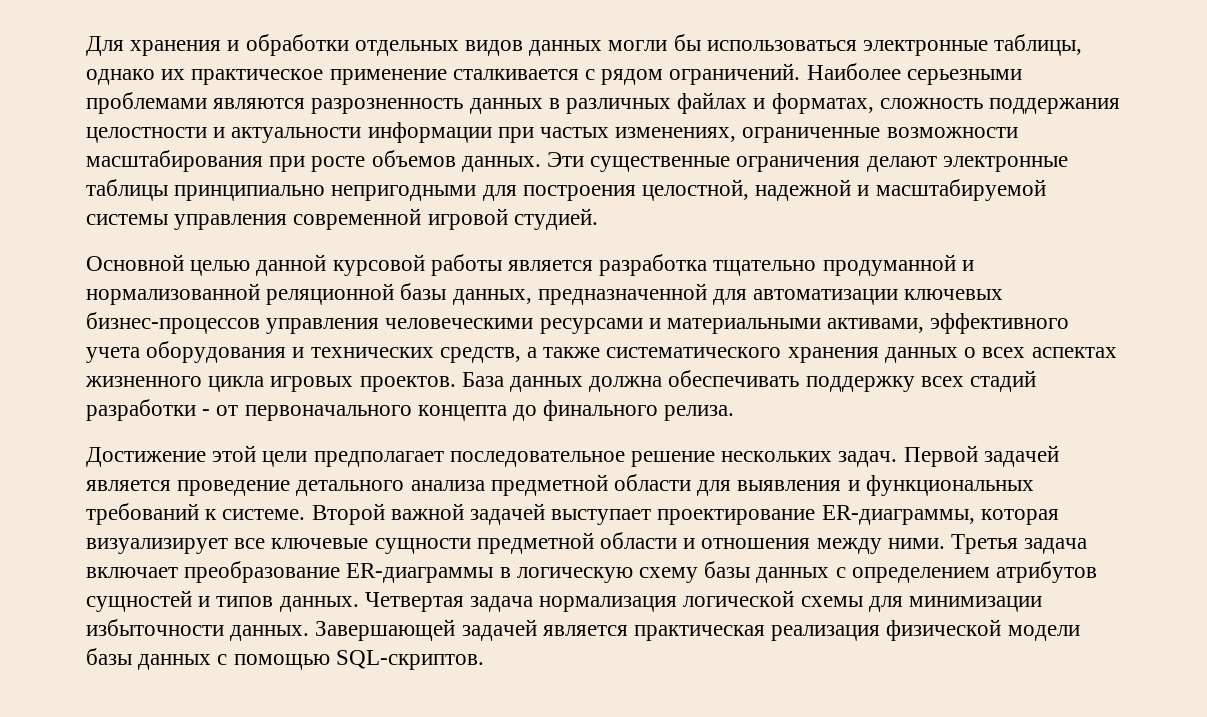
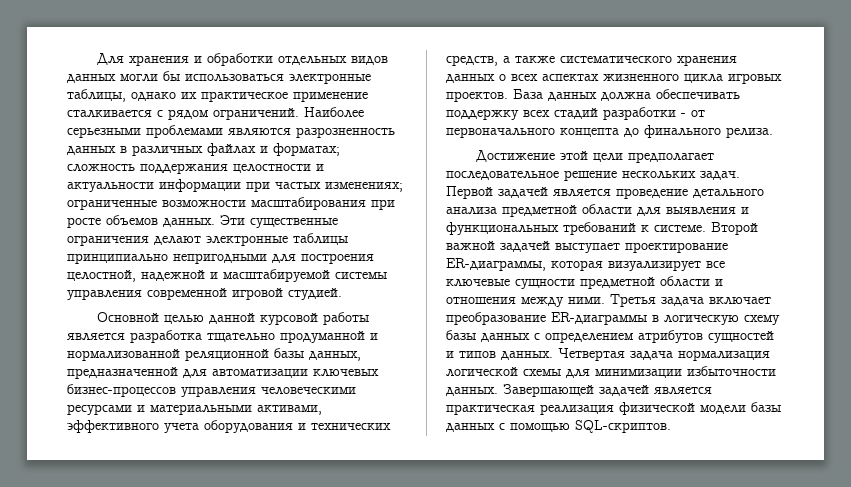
[771,93,874,114] форматах, -> [273,143,340,156] форматах;
[615,127,737,142] изменениях, -> [325,182,403,192] изменениях;

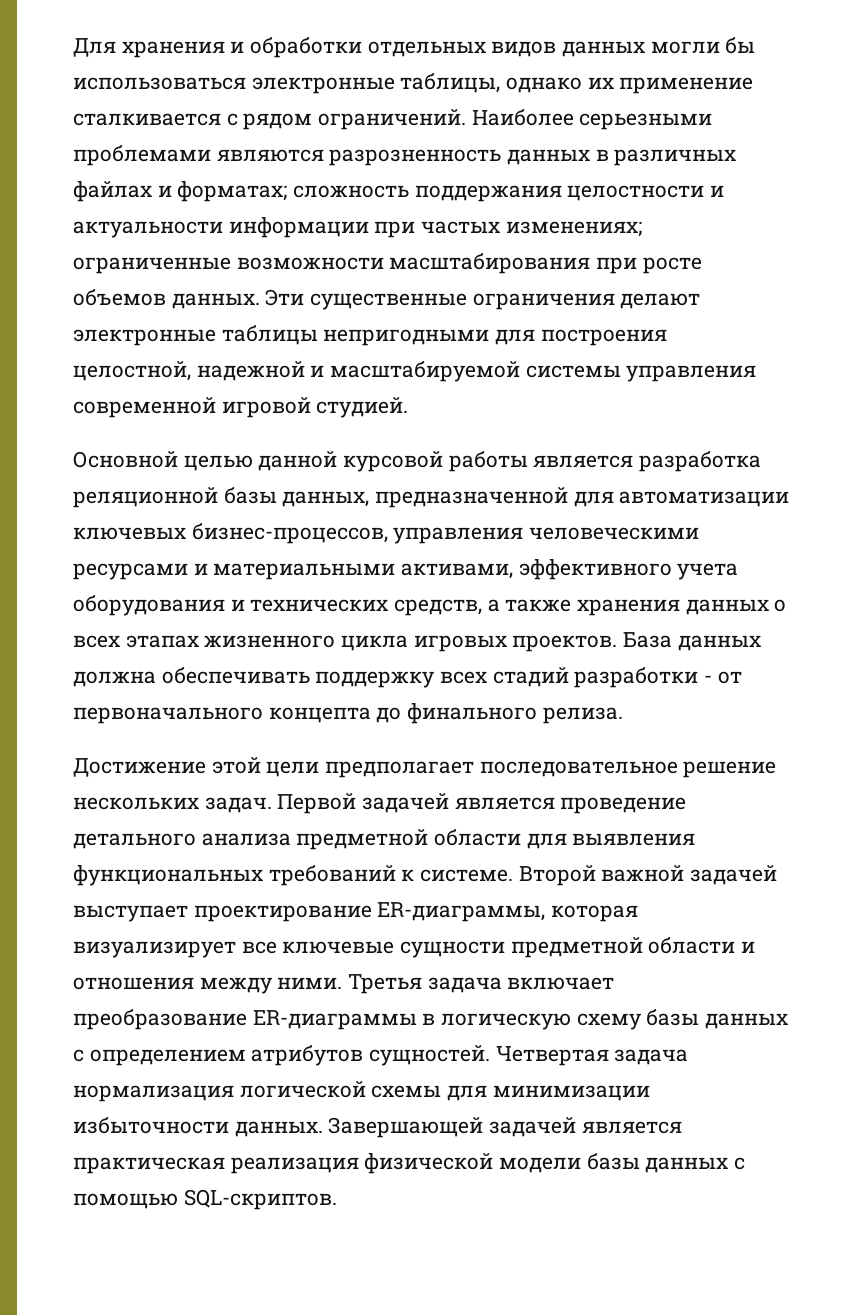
[201,91,288,102] практическое -> (614, 83) none
[67,253,168,264] принципиально -> (318, 335) none
[207,331,378,343] [67,349,180,361] тщательно продуманной и нормализованной -> (762, 461) none
[67,384,176,397] бизнес-процессов -> [191,523,388,544] бизнес-процессов,
[560,56,672,63] систематического -> (572, 605) none
[542,74,599,81] аспектах -> [125,635,199,648] этапах
[741,207,749,214] и -> (696, 839) none
[708,331,774,343] [446,351,553,360] сущностей и типов данных. -> [369,1045,491,1066] сущностей.

